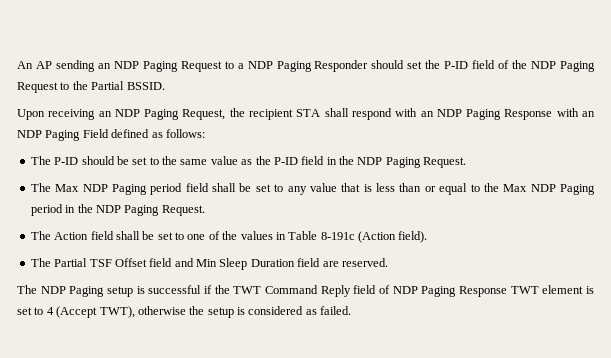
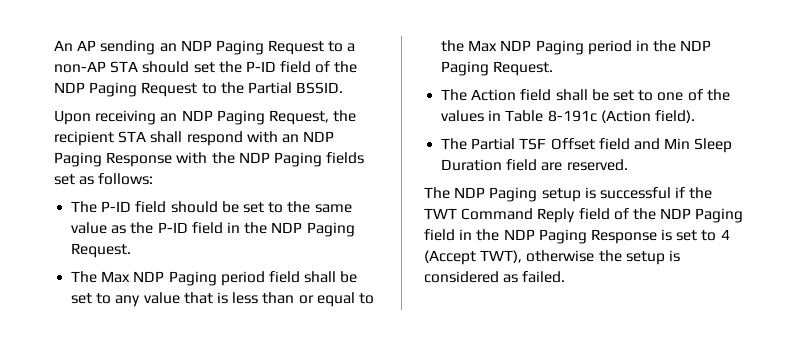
[247,60,369,72] NDP Paging Responder -> [54,61,139,73] non-AP STA
[582,111,595,117] [17,129,150,141] an NDP Paging Field defined -> [211,152,365,167] [54,174,75,185] the NDP Paging fields set
(79, 161) none -> [135,201,167,213] field
[392,285,584,297] NDP Paging Response TWT element -> [632,208,744,223] [424,229,657,244] the NDP Paging field in the NDP Paging Response

